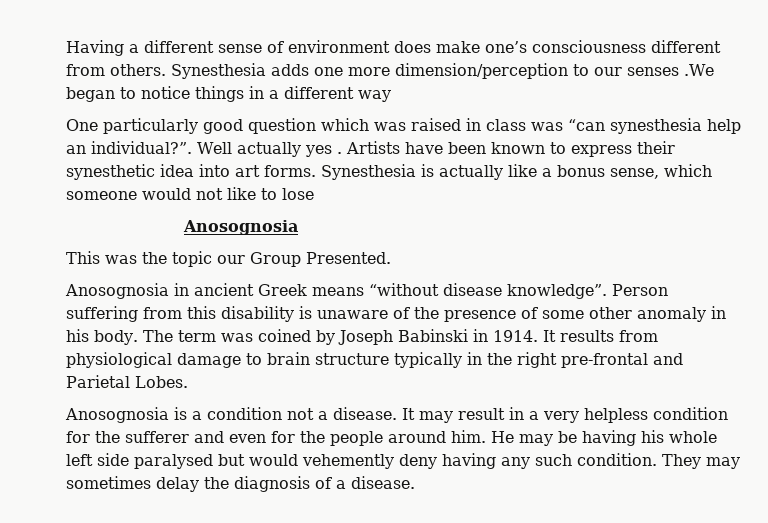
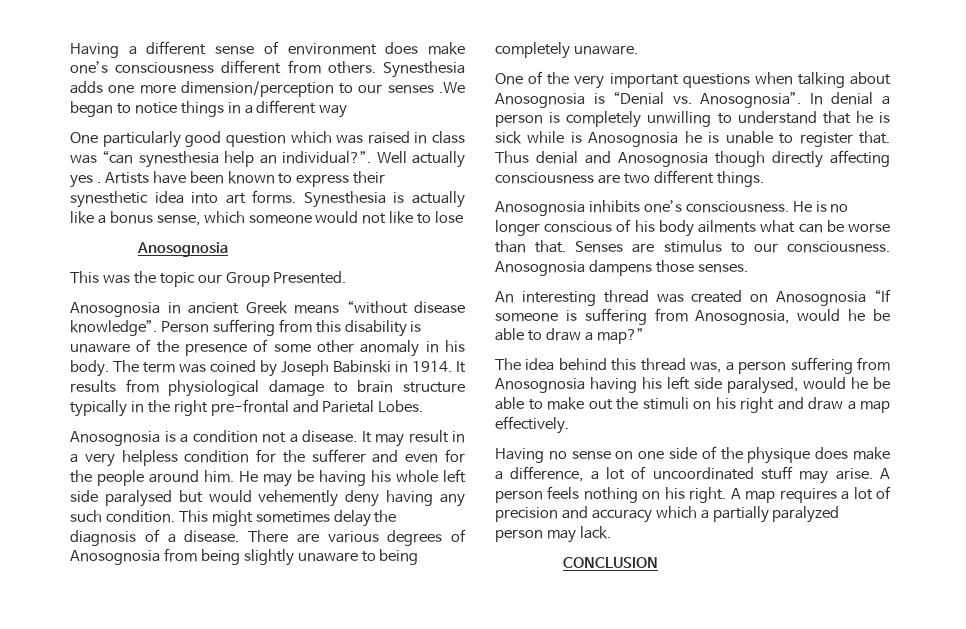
[662,454,740,469] They may -> [178,510,253,526] This might
(415, 482) none -> [248,529,466,546] [70,548,419,566] [495,42,638,59] [495,71,891,89] [495,91,890,108] [495,111,890,128] [495,131,890,147] [495,150,890,168] [495,170,764,187] [495,200,849,216] [495,219,890,237] [495,240,890,253] [495,260,748,276] [495,289,891,306] [495,308,890,325] [495,328,644,344] [495,357,890,374] [495,376,890,394] [495,397,890,413] [495,416,569,434] [495,446,891,464] [495,466,890,484] [495,486,891,503] [495,506,840,523] [495,526,611,543] [562,557,658,568] There are various degrees of Anosognosia from being slightly unaware to being completely unaware. // One of the very important questions when talking about Anosognosia is “Denial vs. Anosognosia”. In denial a person is completely unwilling to understand that he is sick while is Anosognosia he is unable to register that. Thus denial and Anosognosia though directly affecting consciousness are two different things. // Anosognosia inhibits one’s consciousness. He is no longer conscious of his body ailments what can be worse than that. Senses are stimulus to our consciousness. Anosognosia dampens those senses. // An interesting thread was created on Anosognosia “If someone is suffering from Anosognosia, would he be able to draw a map?” // The idea behind this thread was, a person suffering from Anosognosia having his left side paralysed, would he be able to make out the stimuli on his right and draw a map effectively. // Having no sense on one side of the physique does make a difference, a lot of uncoordinated stuff may arise. A person feels nothing on his right. A map requires a lot of precision and accuracy which a partially paralyzed person may lack. // CONCLUSION

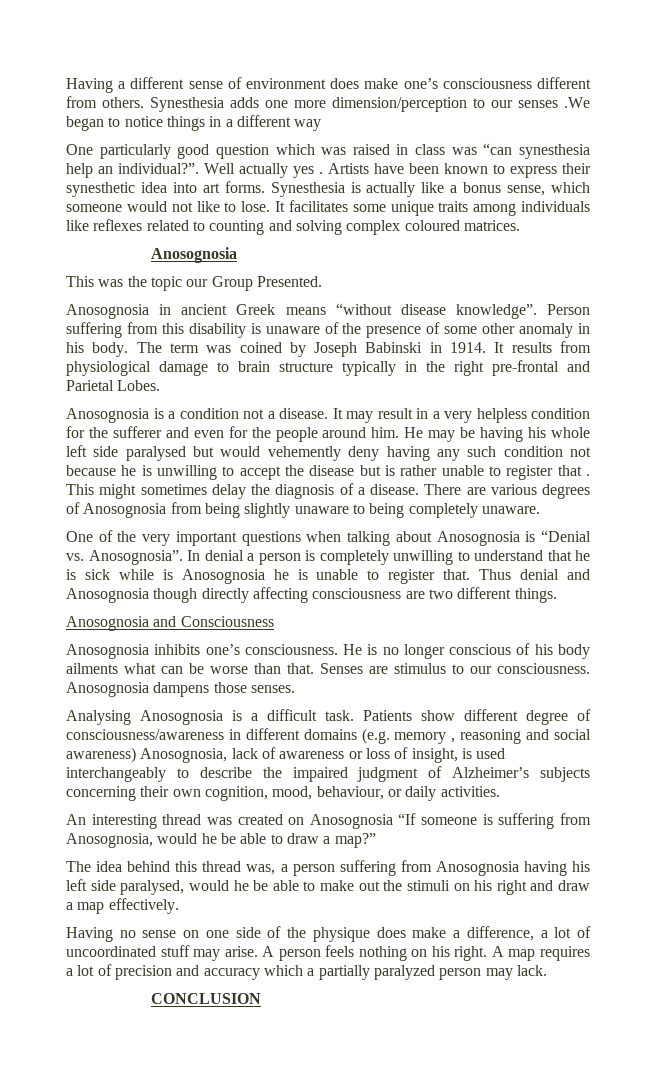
[435,211,464,223] lose -> [241,200,590,216] [66,219,520,235] lose. It facilitates some unique traits among individuals like reflexes related to counting and solving complex coloured matrices.
[105,510,175,523] condition. -> [503,446,592,457] [66,465,590,480] condition not because he is unwilling to accept the disease but is rather unable to register that .
(764, 179) none -> [66,616,274,631] // Anosognosia and Consciousness
(748, 268) none -> [66,709,591,725] [66,728,592,744] [66,747,506,763] [66,766,590,782] [66,786,500,801] // Analysing Anosognosia is a difficult task. Patients show different degree of consciousness/awareness in different domains (e.g. memory , reasoning and social awareness) Anosognosia, lack of awareness or loss of insight, is used interchangeably to describe the impaired judgment of Alzheimer’s subjects concerning their own cognition, mood, behaviour, or daily activities.

